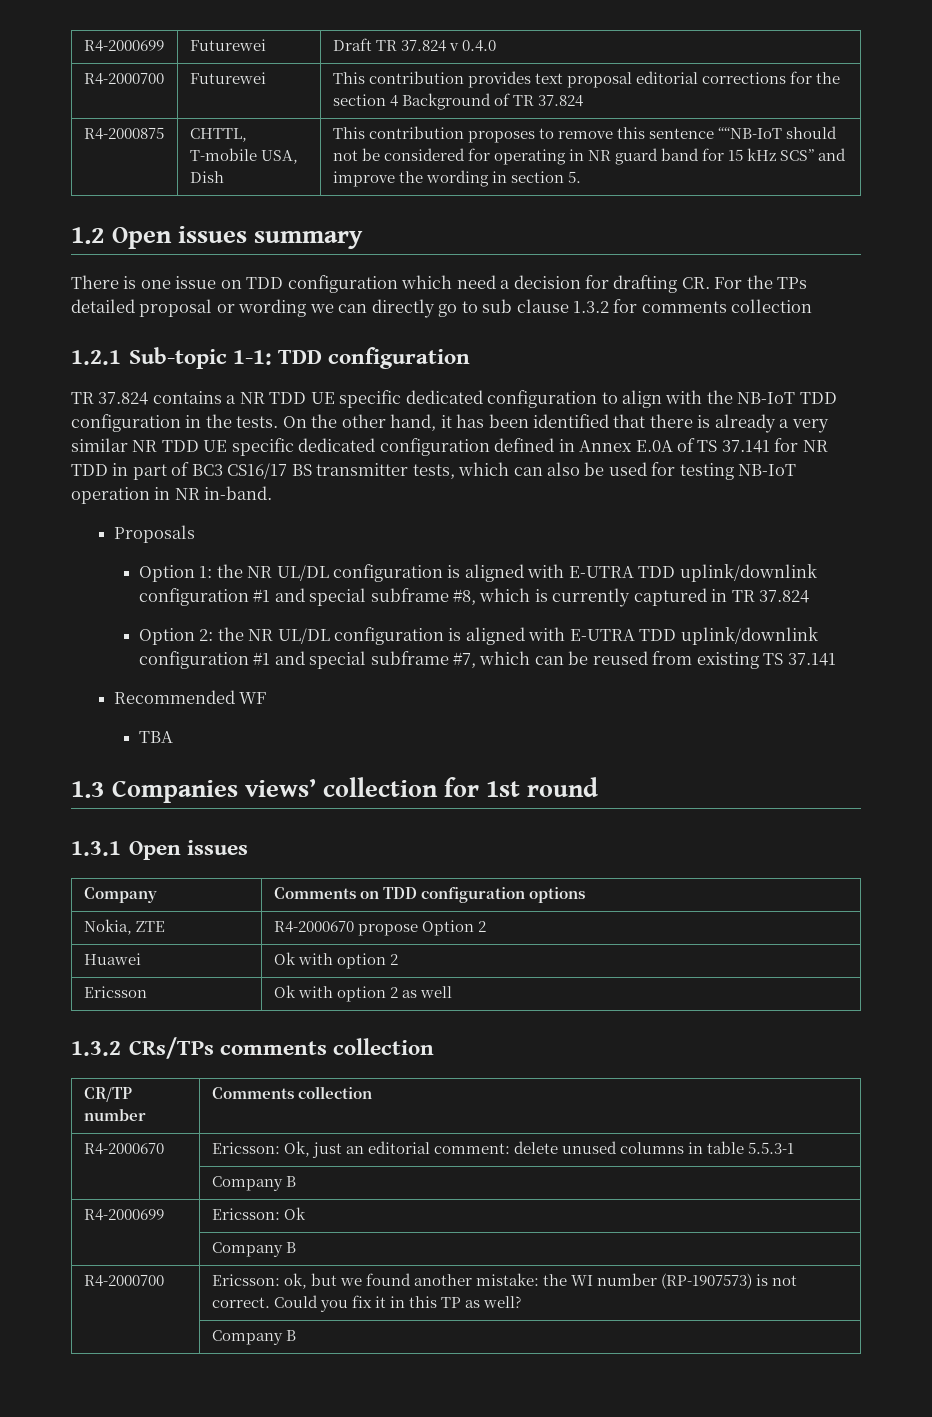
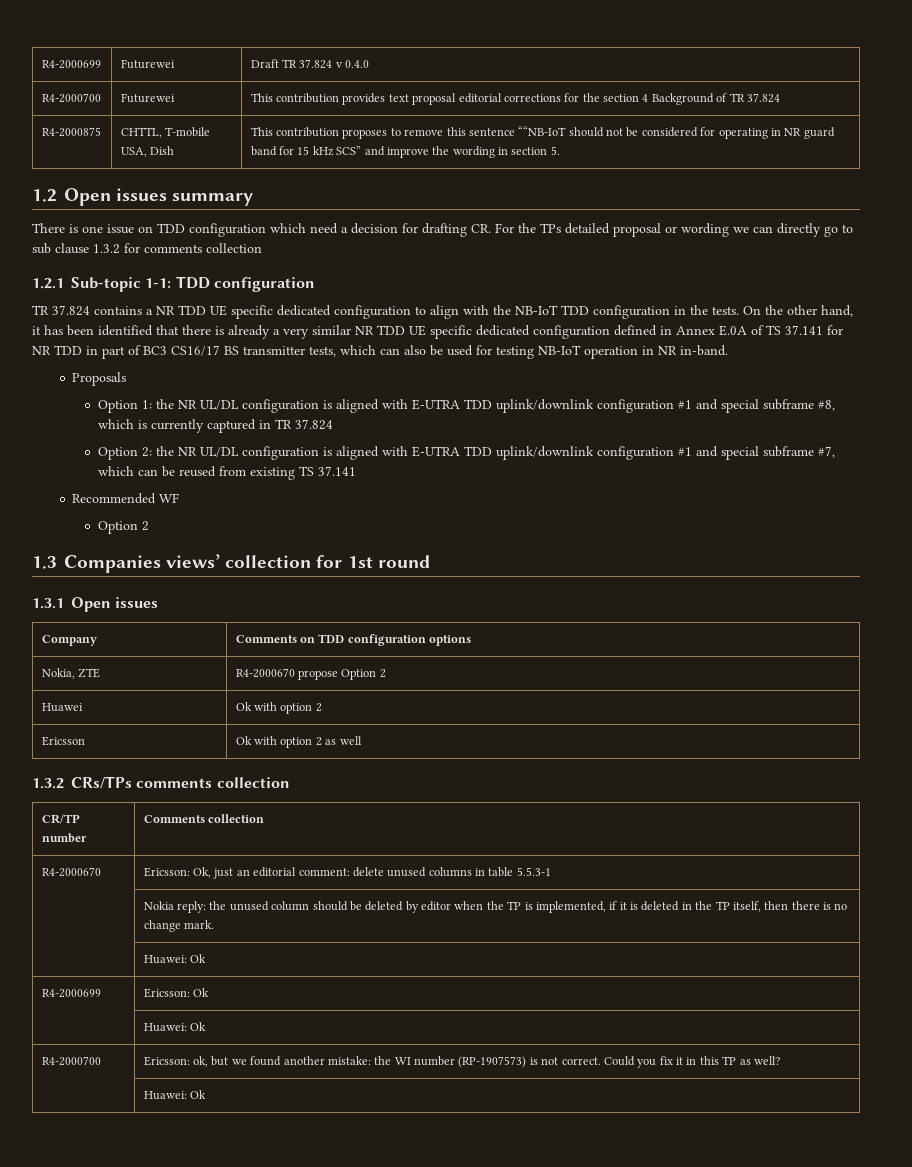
[138,731,173,743] TBA -> [97,521,149,534] Option 2
[211,1176,296,1191] Company B -> [143,901,848,913] [143,920,215,932] [143,954,207,964] Nokia reply: the unused column should be deleted by editor when the TP is implemented, if it is deleted in the TP itself, then there is no change mark. // | Huawei: Ok
[211,1242,296,1257] Company B -> [143,1022,207,1032] Huawei: Ok
[211,1330,296,1345] Company B -> [143,1090,207,1100] Huawei: Ok

